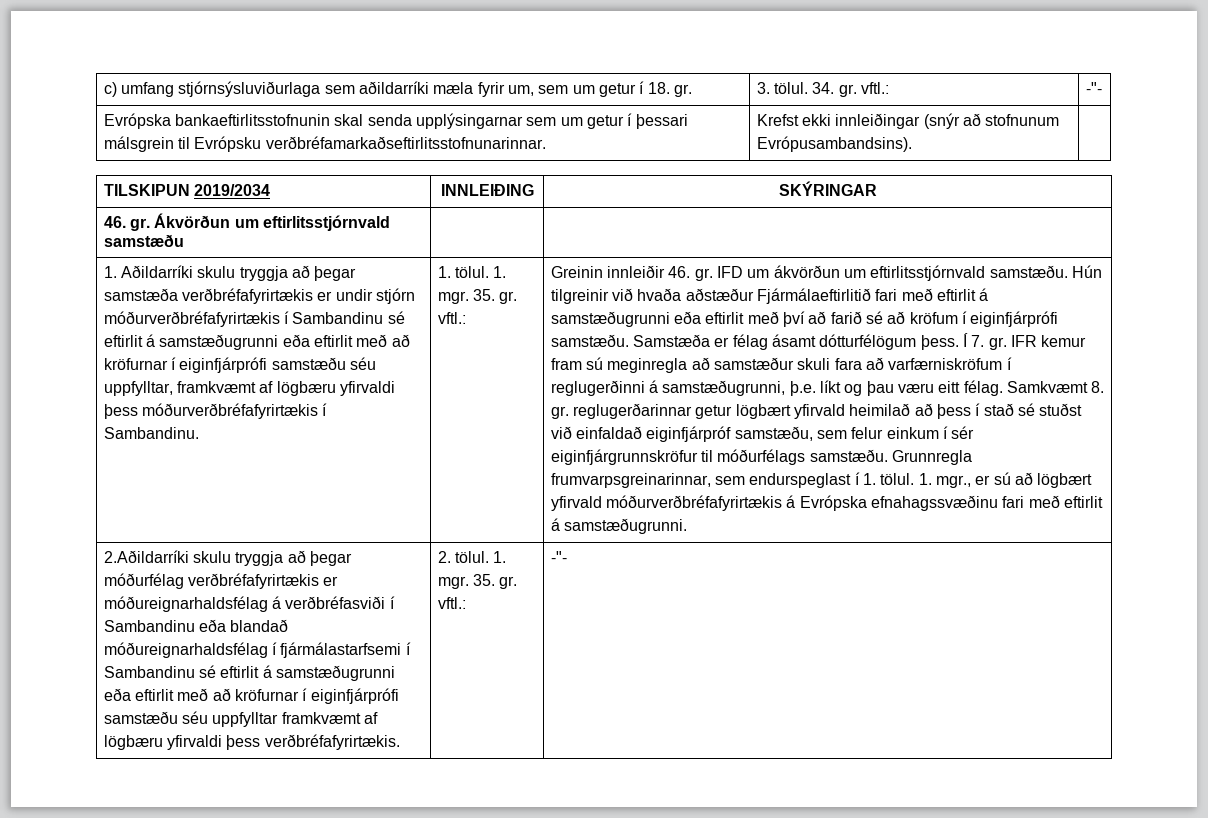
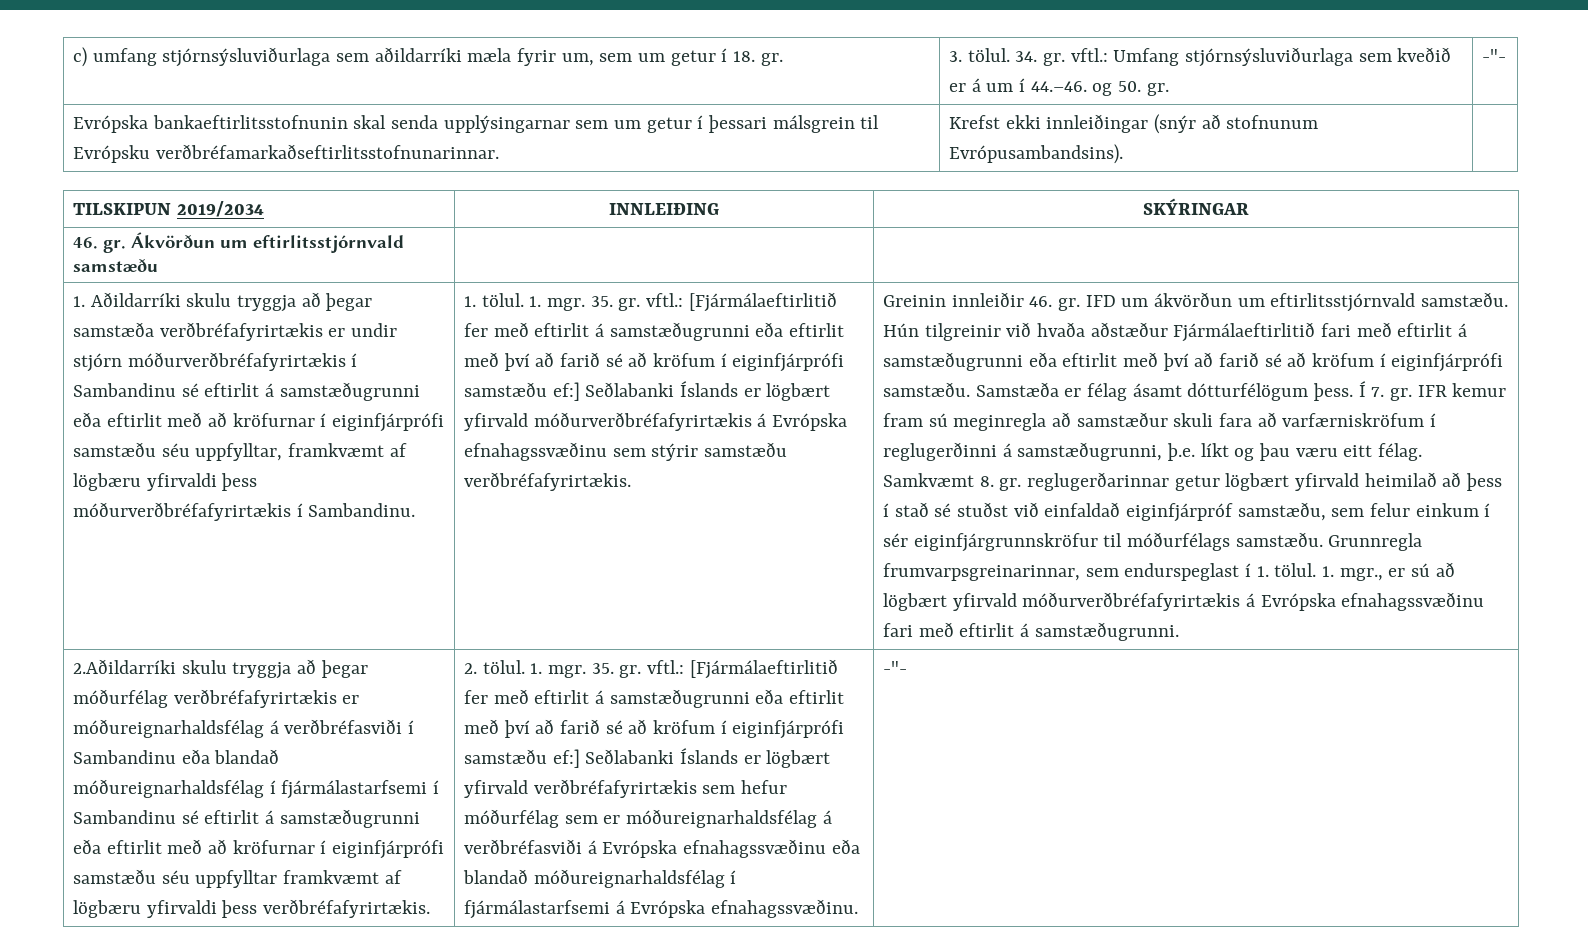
(890, 88) none -> [1113,47,1452,67] [949,78,1169,96] Umfang stjórnsýsluviðurlaga sem kveðið er á um í 44.–46. og 50. gr.
(466, 318) none -> [688,292,837,312] [464,322,845,341] [464,352,845,372] [464,381,831,401] [464,412,848,431] [464,442,788,461] [464,472,632,491] [Fjármálaeftirlitið fer með eftirlit á samstæðugrunni eða eftirlit með því að farið sé að kröfum í eiginfjárprófi samstæðu ef:] Seðlabanki Íslands er lögbært yfirvald móðurverðbréfafyrirtækis á Evrópska efnahagssvæðinu sem stýrir samstæðu verðbréfafyrirtækis.
(466, 603) none -> [689,659,838,679] [464,689,845,708] [464,719,845,739] [464,748,831,768] [464,779,788,798] [464,809,832,828] [464,839,860,858] [463,869,737,888] [464,899,859,919] [Fjármálaeftirlitið fer með eftirlit á samstæðugrunni eða eftirlit með því að farið sé að kröfum í eiginfjárprófi samstæðu ef:] Seðlabanki Íslands er lögbært yfirvald verðbréfafyrirtækis sem hefur móðurfélag sem er móðureignarhaldsfélag á verðbréfasviði á Evrópska efnahagssvæðinu eða blandað móðureignarhaldsfélag í fjármálastarfsemi á Evrópska efnahagssvæðinu.

